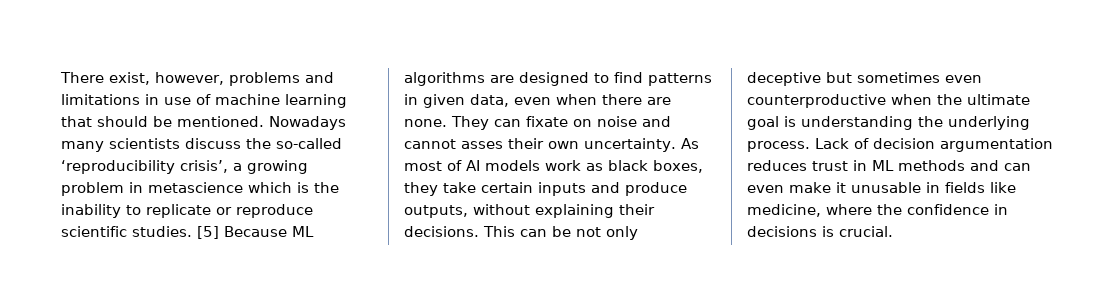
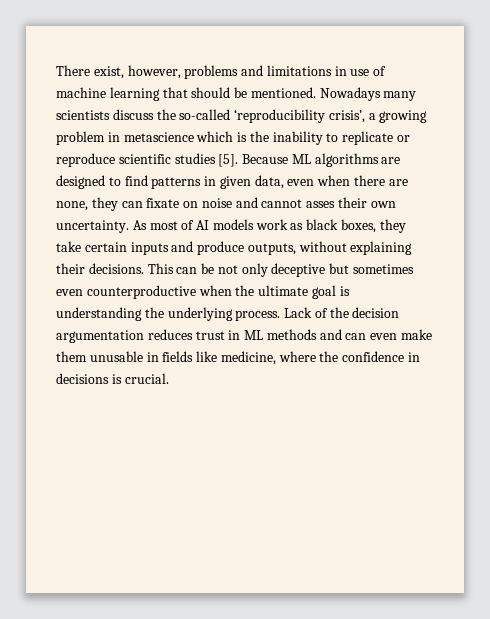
[132,226,219,239] studies. [5] -> [174,153,239,167] studies [5].
[404,116,489,130] none. They -> [56,197,118,211] none, they
(869, 143) none -> [329,307,349,318] the
[836,182,846,193] it -> [56,351,87,362] them

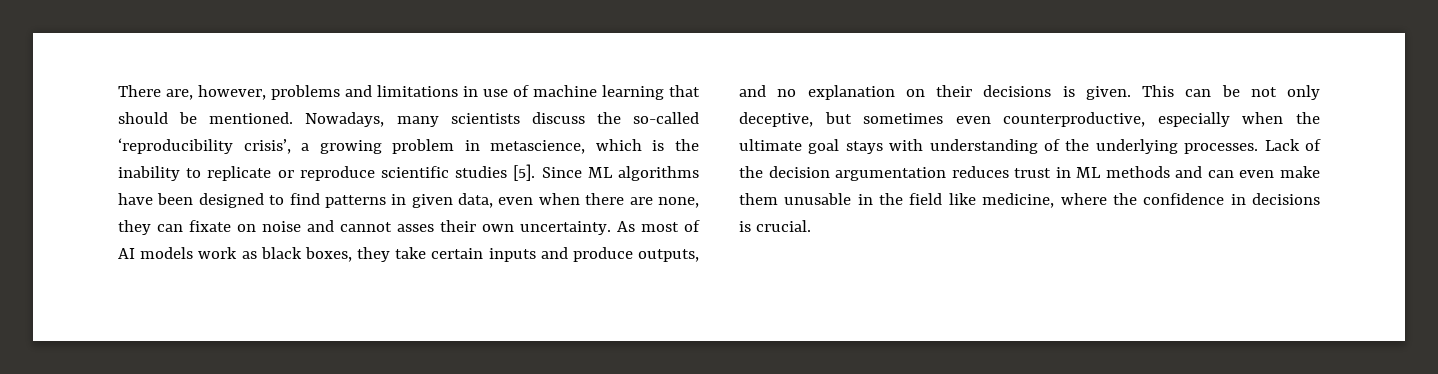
[93,66,124,79] exist, -> [166,89,193,100] are,
[319,87,381,101] Nowadays -> [305,112,385,127] Nowadays,
[123,132,194,142] metascience -> [490,140,586,154] metascience,
[242,154,289,164] Because -> [541,167,582,178] Since
[381,157,401,164] are -> [118,193,194,205] have been
[298,241,413,255] [56,263,144,274] without explaining their decisions. -> [739,85,1131,100] and no explanation on their decisions is given.
[271,263,326,277] deceptive -> [739,112,813,127] deceptive,
[86,285,196,299] counterproductive -> [1003,112,1230,127] counterproductive, especially
[339,286,350,296] [56,307,142,321] is understanding -> [845,139,1060,154] stays with understanding of
[235,310,281,321] process. -> [1184,143,1259,154] processes.
[162,351,194,362] fields -> [879,193,943,205] the field

